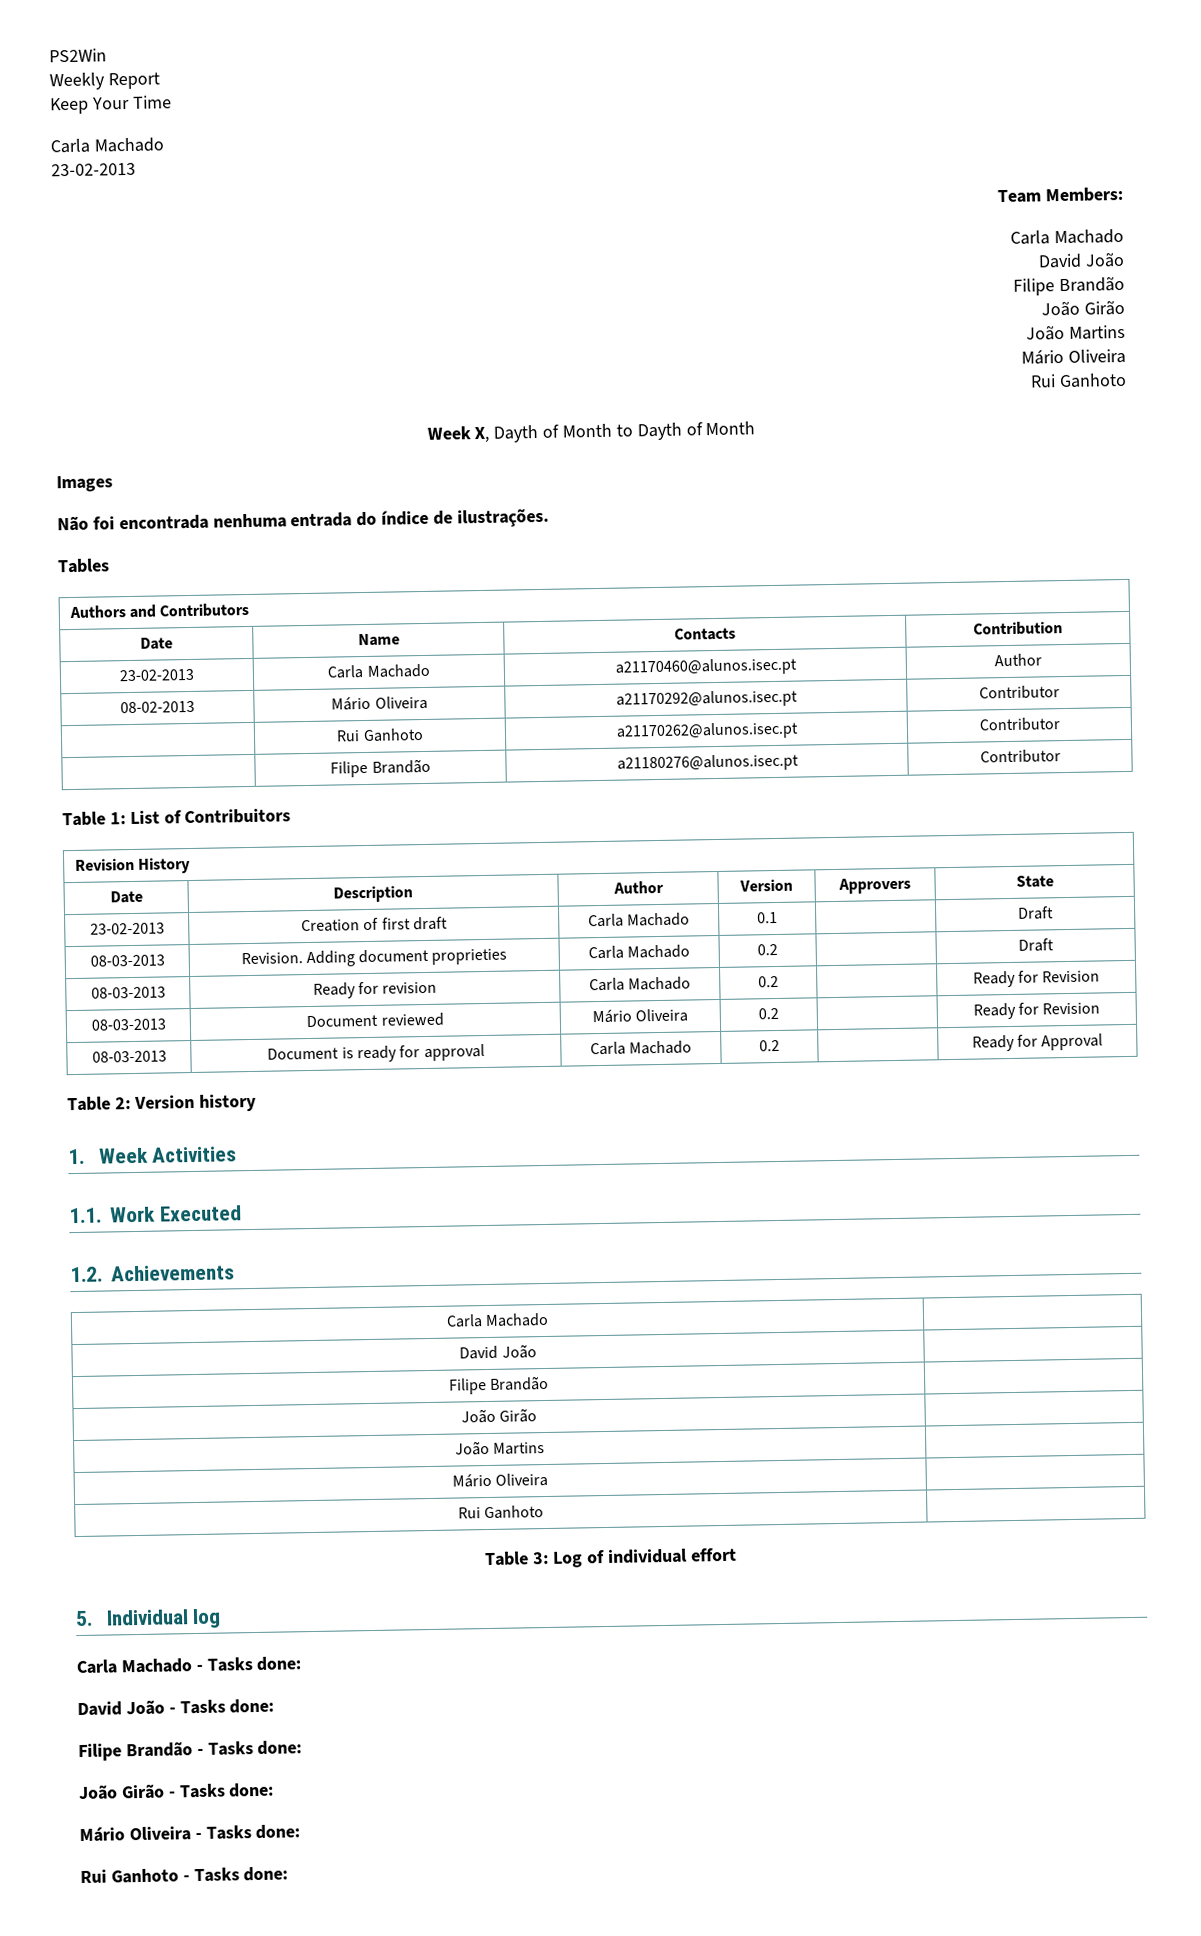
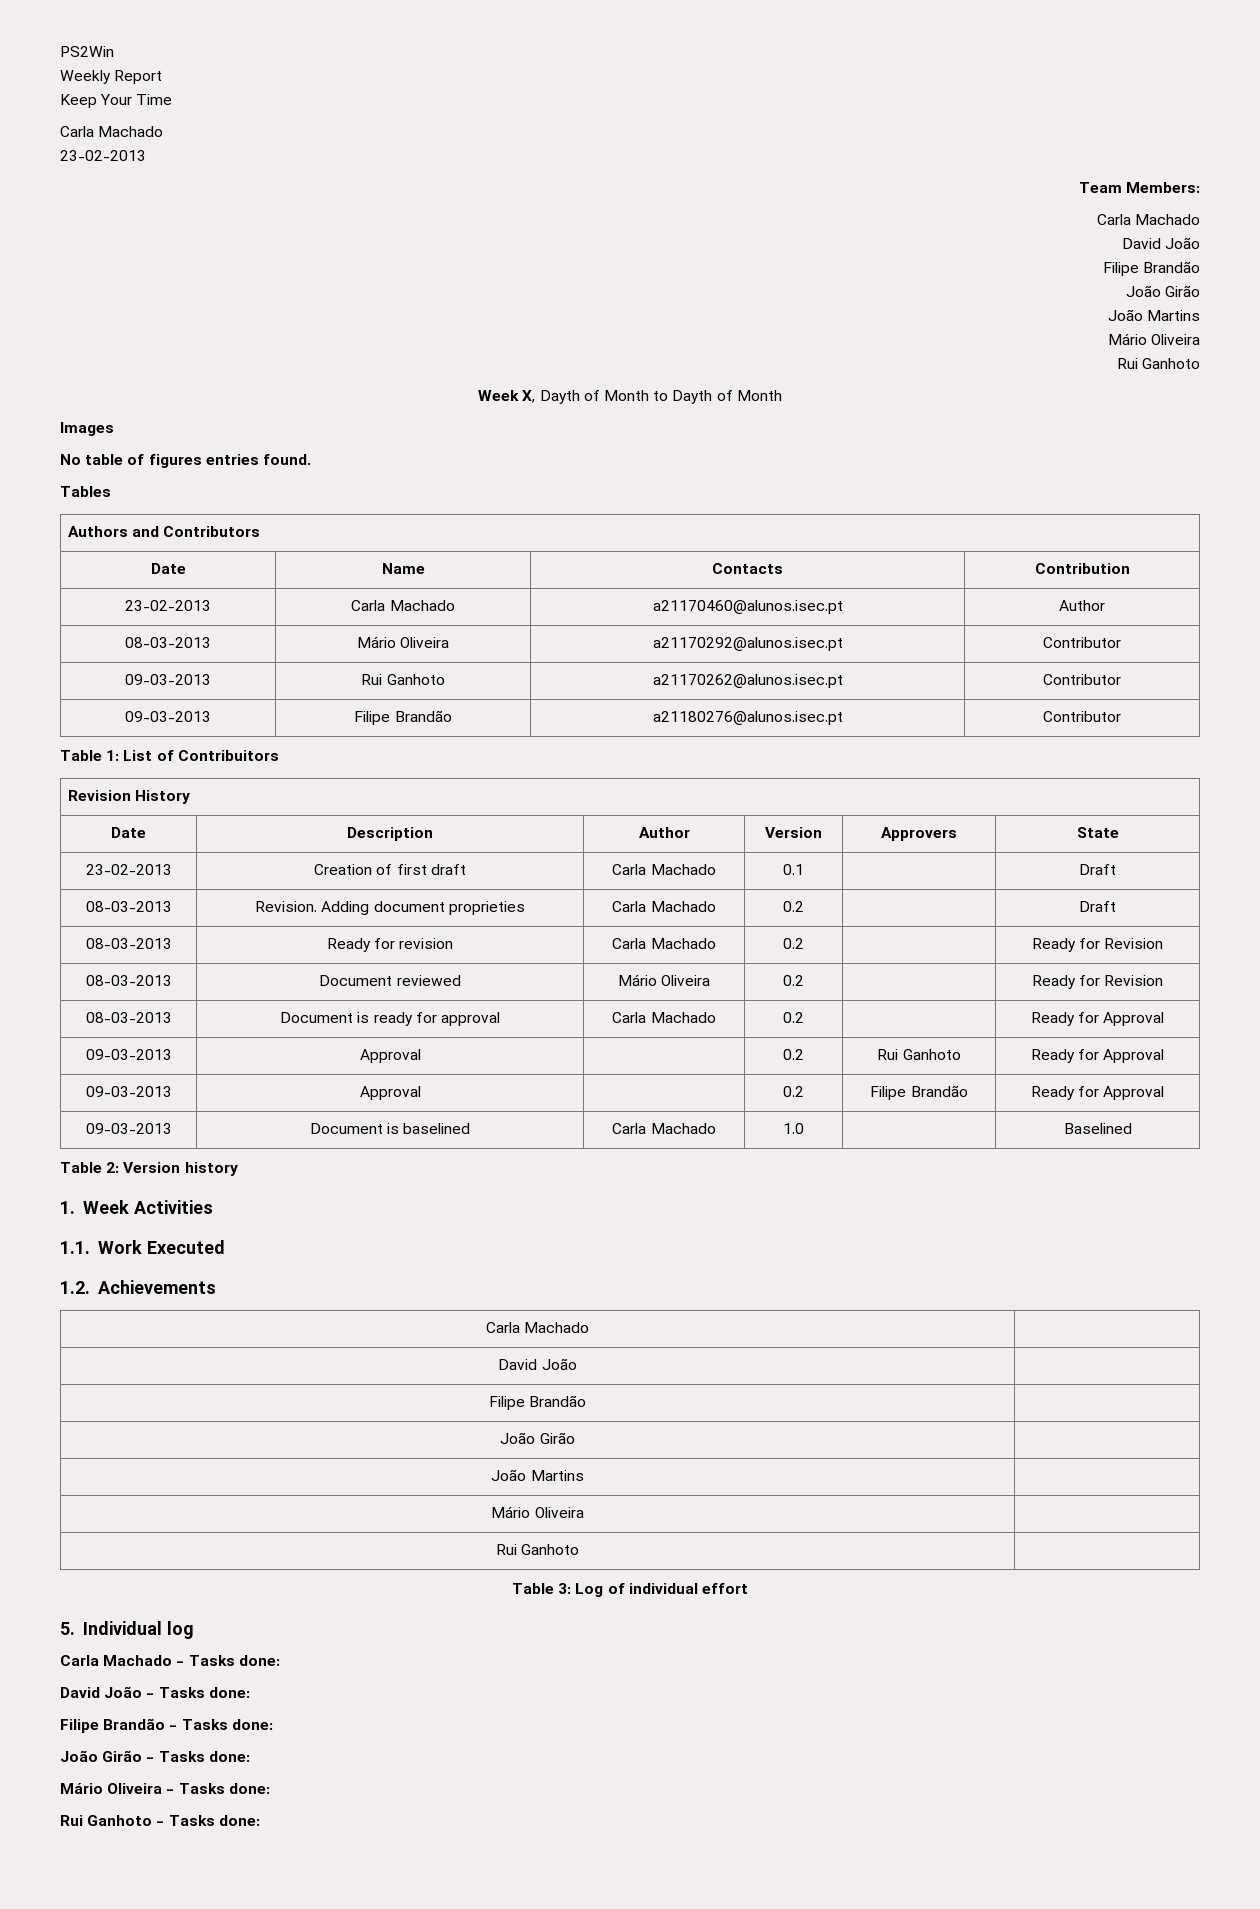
[57,507,549,532] Não foi encontrada nenhuma entrada do índice de ilustrações. -> [60,454,311,468] No table of figures entries found.
[120,700,195,714] 08-02-2013 -> [125,637,211,648] 08-03-2013
(1060, 692) none -> [125,674,211,685] 09-03-2013
(1060, 724) none -> [125,711,211,722] 09-03-2013
(1104, 1042) none -> [85,1049,172,1060] [359,1049,421,1063] [783,1049,804,1060] [877,1049,961,1060] [1030,1049,1165,1063] [85,1086,172,1097] [359,1086,421,1100] [783,1086,804,1097] [870,1085,968,1100] [1030,1086,1165,1100] [85,1123,172,1134] [309,1123,471,1134] [612,1123,716,1134] [783,1123,804,1134] [1063,1123,1132,1134] // 09-03-2013 | Approval | | 0.2 | Rui Ganhoto | Ready for Approval // 09-03-2013 | Approval | | 0.2 | Filipe Brandão | Ready for Approval // 09-03-2013 | Document is baselined | Carla Machado | 1.0 | | Baselined

